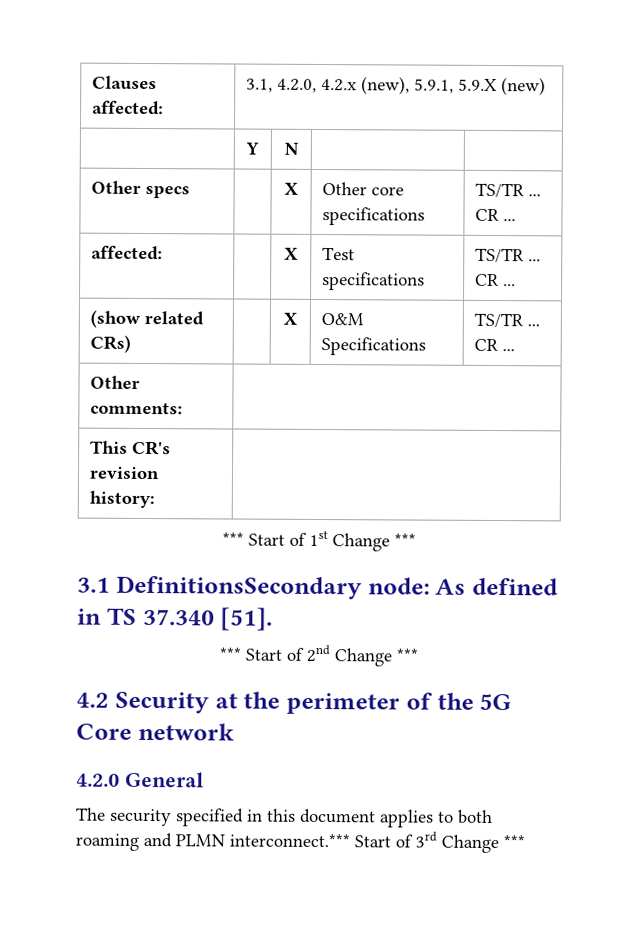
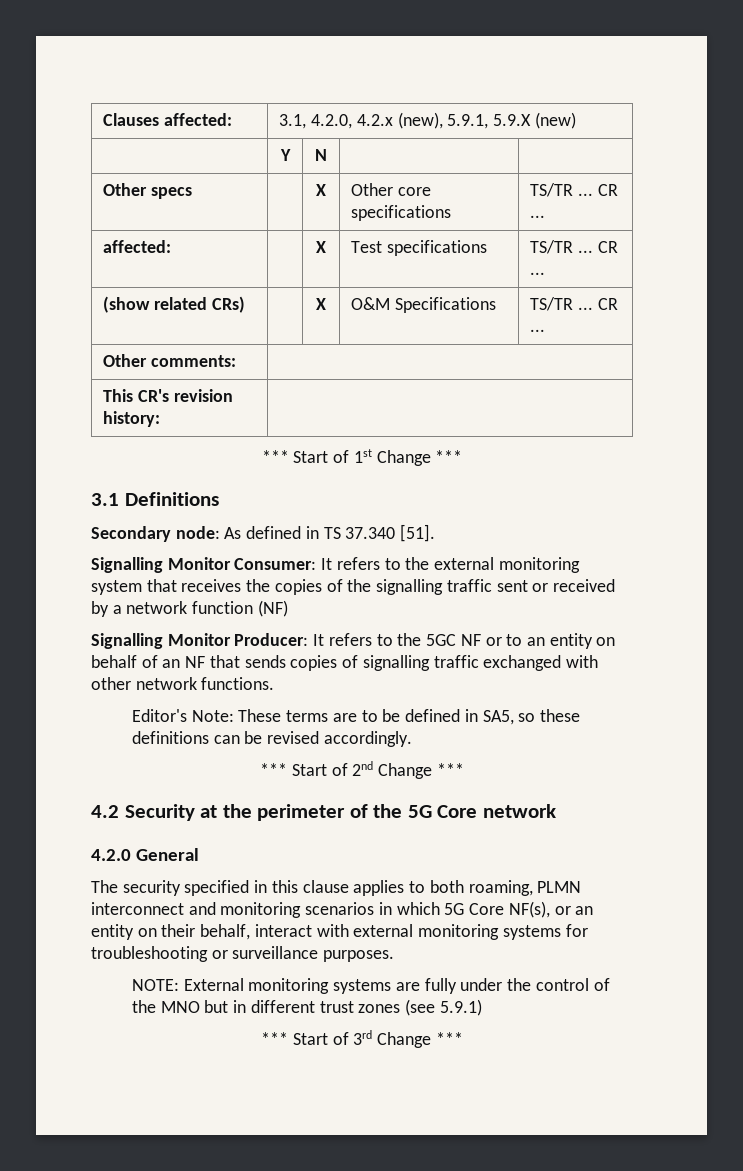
[115,575,362,600] DefinitionsSecondary -> [124,492,219,506] [91,526,171,542] Definitions // Secondary
(274, 619) none -> [91,557,580,573] [91,579,615,595] [91,600,288,617] [91,633,616,649] [91,655,598,671] [91,677,275,690] [132,709,580,725] [132,731,412,747] // Signalling Monitor Consumer: It refers to the external monitoring system that receives the copies of the signalling traffic sent or received by a network function (NF) // Signalling Monitor Producer: It refers to the 5GC NF or to an entity on behalf of an NF that sends copies of signalling traffic exchanged with other network functions. // Editor's Note: These terms are to be defined in SA5, so these definitions can be revised accordingly.
[299,808,376,824] document -> [302,880,349,893] clause
[75,832,350,851] roaming and PLMN interconnect.*** -> [468,880,582,896] [91,901,594,918] [91,924,588,940] [91,946,395,962] [132,978,610,994] [132,999,482,1016] [261,1032,289,1045] roaming, PLMN interconnect and monitoring scenarios in which 5G Core NF(s), or an entity on their behalf, interact with external monitoring systems for troubleshooting or surveillance purposes. // NOTE: External monitoring systems are fully under the control of the MNO but in different trust zones (see 5.9.1) // ***

